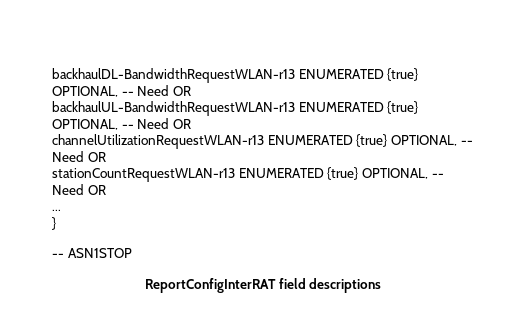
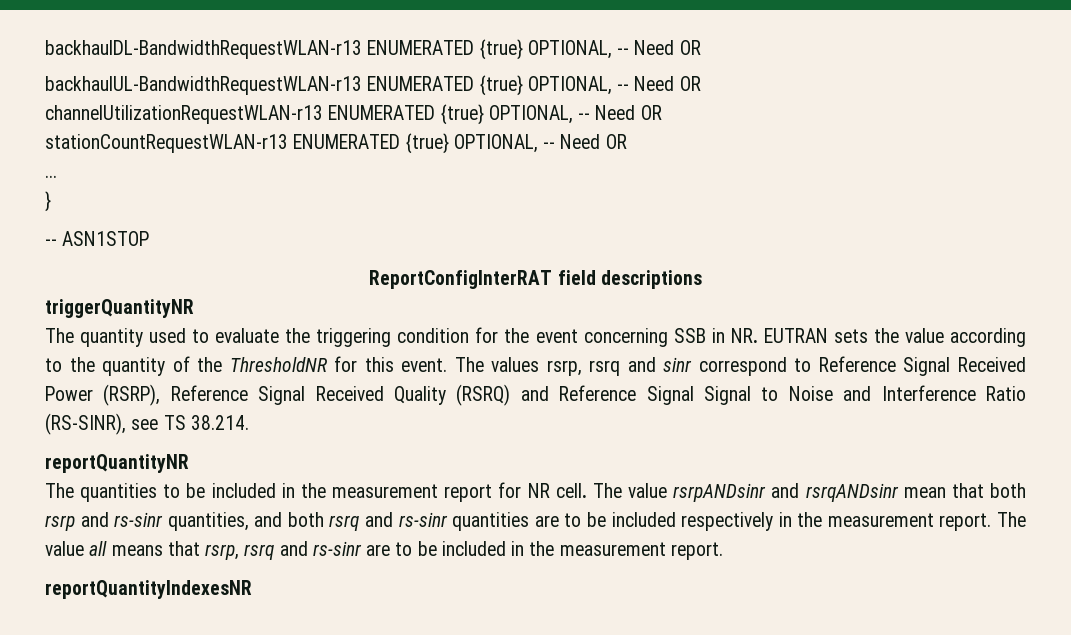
(382, 285) none -> [45,299,194,318] [45,327,1027,347] [45,356,1026,376] [45,384,1026,406] [45,413,249,435] [45,454,189,473] [45,482,1026,502] [45,512,1026,531] [45,541,723,560] [45,580,252,599] // triggerQuantityNR // The quantity used to evaluate the triggering condition for the event concerning SSB in NR. EUTRAN sets the value according to the quantity of the ThresholdNR for this event. The values rsrp, rsrq and sinr correspond to Reference Signal Received Power (RSRP), Reference Signal Received Quality (RSRQ) and Reference Signal Signal to Noise and Interference Ratio (RS-SINR), see TS 38.214. // reportQuantityNR // The quantities to be included in the measurement report for NR cell. The value rsrpANDsinr and rsrqANDsinr mean that both rsrp and rs-sinr quantities, and both rsrq and rs-sinr quantities are to be included respectively in the measurement report. The value all means that rsrp, rsrq and rs-sinr are to be included in the measurement report. // reportQuantityIndexesNR

